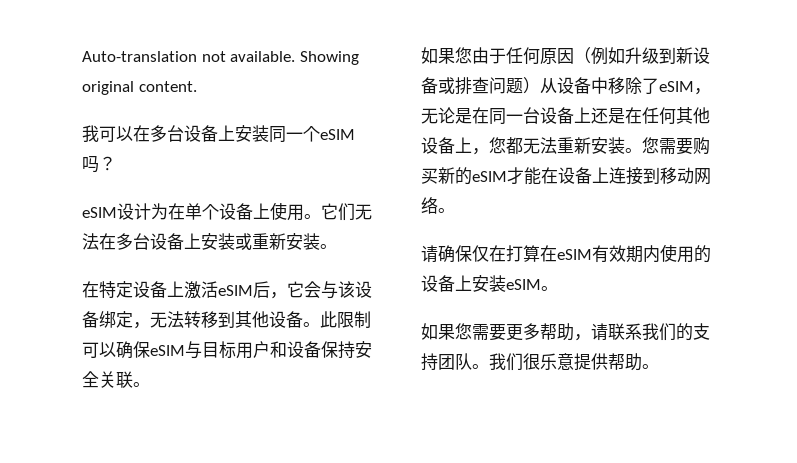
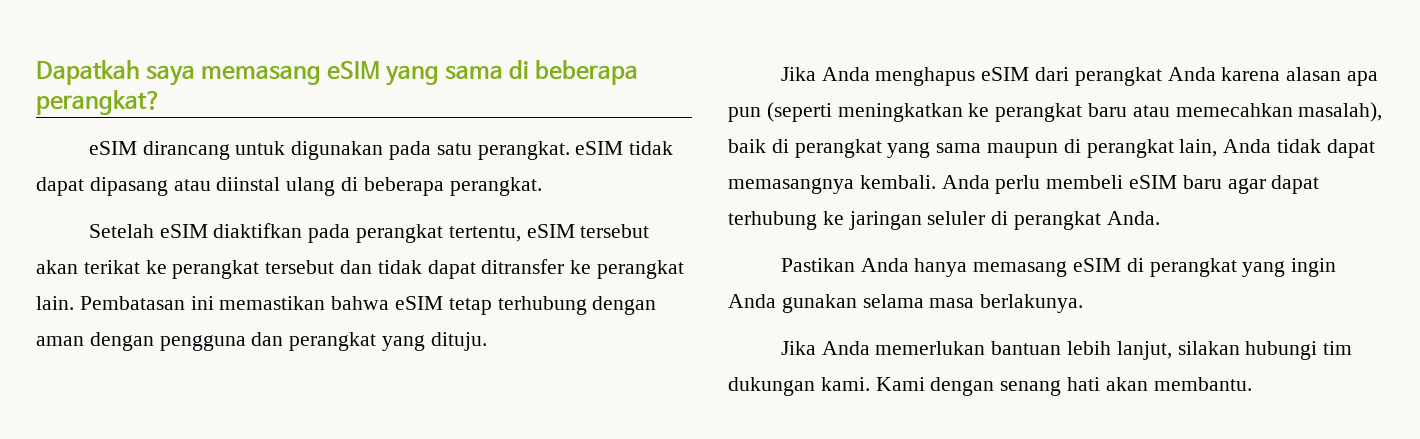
[82,51,359,65] [82,81,197,95] [82,125,355,143] [82,155,116,173] [82,202,372,221] [82,233,337,250] [82,281,372,299] [82,311,371,329] [82,341,372,359] [82,371,150,388] [421,47,710,65] [421,77,711,95] [421,107,710,125] [421,137,710,155] [421,167,711,185] [421,197,455,214] [421,244,711,263] [421,275,558,292] [421,323,710,341] [421,353,659,371] Auto-translation not available. Showing original content. // 我可以在多台设备上安装同一个eSIM吗？ // eSIM设计为在单个设备上使用。它们无法在多台设备上安装或重新安装。 // 在特定设备上激活eSIM后，它会与该设备绑定，无法转移到其他设备。此限制可以确保eSIM与目标用户和设备保持安全关联。 // 如果您由于任何原因（例如升级到新设备或排查问题）从设备中移除了eSIM，无论是在同一台设备上还是在任何其他设备上，您都无法重新安装。您需要购买新的eSIM才能在设备上连接到移动网络。 // 请确保仅在打算在eSIM有效期内使用的设备上安装eSIM。 // 如果您需要更多帮助，请联系我们的支持团队。我们很乐意提供帮助。 -> [36,60,639,86] [36,90,161,115] [88,141,674,160] [36,177,542,196] [88,223,650,243] [36,259,685,279] [36,296,657,315] [36,332,487,351] [780,67,1379,86] [728,102,1383,122] [728,139,1375,158] [728,175,1320,194] [728,211,1160,230] [780,258,1337,277] [728,294,1084,313] [780,341,1353,360] [728,377,1252,396] Dapatkah saya memasang eSIM yang sama di beberapa perangkat? // eSIM dirancang untuk digunakan pada satu perangkat. eSIM tidak dapat dipasang atau diinstal ulang di beberapa perangkat. // Setelah eSIM diaktifkan pada perangkat tertentu, eSIM tersebut akan terikat ke perangkat tersebut dan tidak dapat ditransfer ke perangkat lain. Pembatasan ini memastikan bahwa eSIM tetap terhubung dengan aman dengan pengguna dan perangkat yang dituju. // Jika Anda menghapus eSIM dari perangkat Anda karena alasan apa pun (seperti meningkatkan ke perangkat baru atau memecahkan masalah), baik di perangkat yang sama maupun di perangkat lain, Anda tidak dapat memasangnya kembali. Anda perlu membeli eSIM baru agar dapat terhubung ke jaringan seluler di perangkat Anda. // Pastikan Anda hanya memasang eSIM di perangkat yang ingin Anda gunakan selama masa berlakunya. // Jika Anda memerlukan bantuan lebih lanjut, silakan hubungi tim dukungan kami. Kami dengan senang hati akan membantu.

